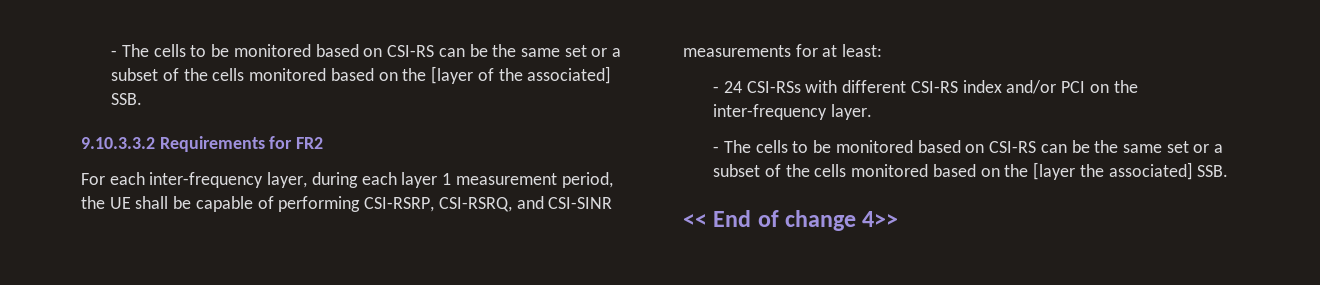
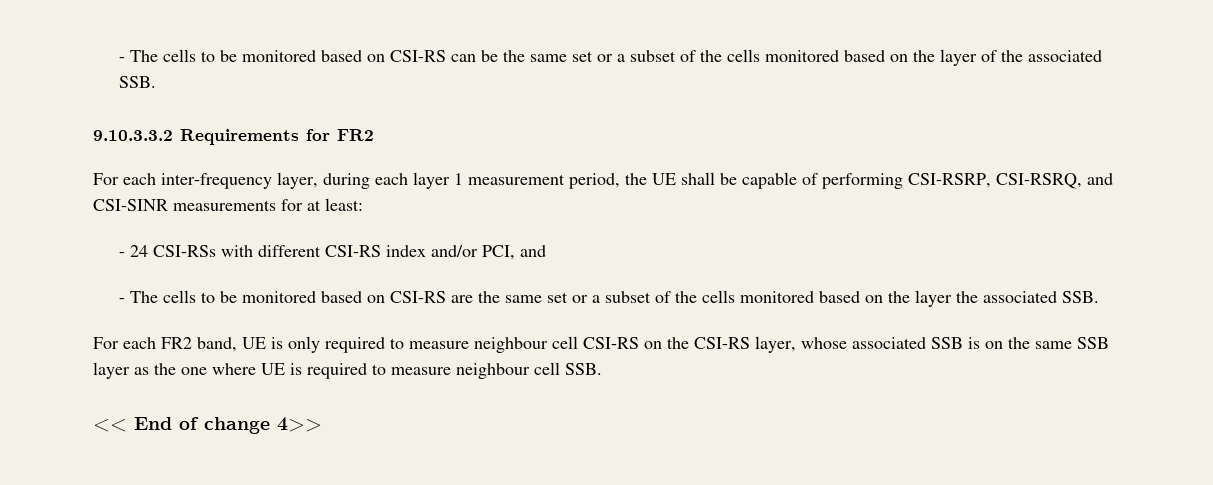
[431,66,612,84] [layer of the associated] -> [940,49,1103,66] layer of the associated
[1061,80,1138,93] [713,104,873,120] [713,140,1090,153] PCI on the inter-frequency layer. // - The cells to be monitored based on CSI-RS can be -> [482,245,547,260] [119,290,474,303] PCI, and // - The cells to be monitored based on CSI-RS are
[1033,162,1193,180] [layer the associated] -> [915,290,1100,307] [93,336,1109,353] [93,362,560,379] layer the associated SSB. // For each FR2 band, UE is only required to measure neighbour cell CSI-RS on the CSI-RS layer, whose associated SSB is on the same SSB layer as the one where UE is required to measure neighbour cell

